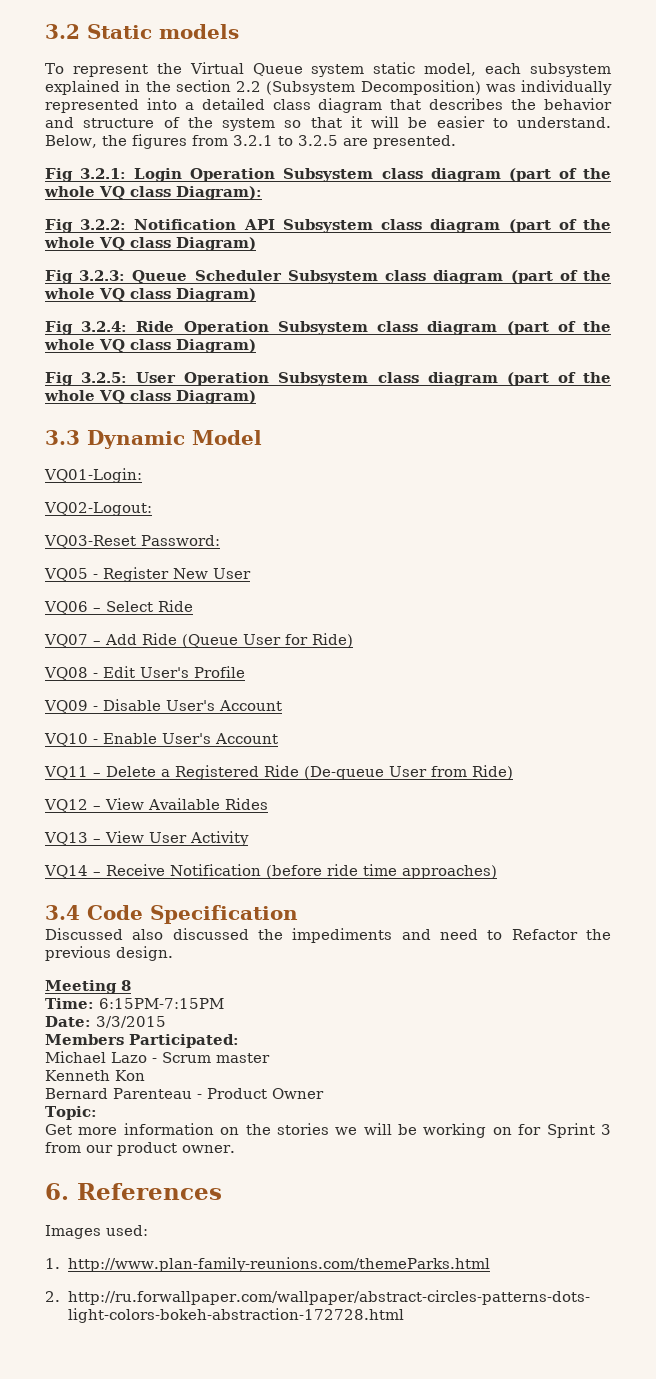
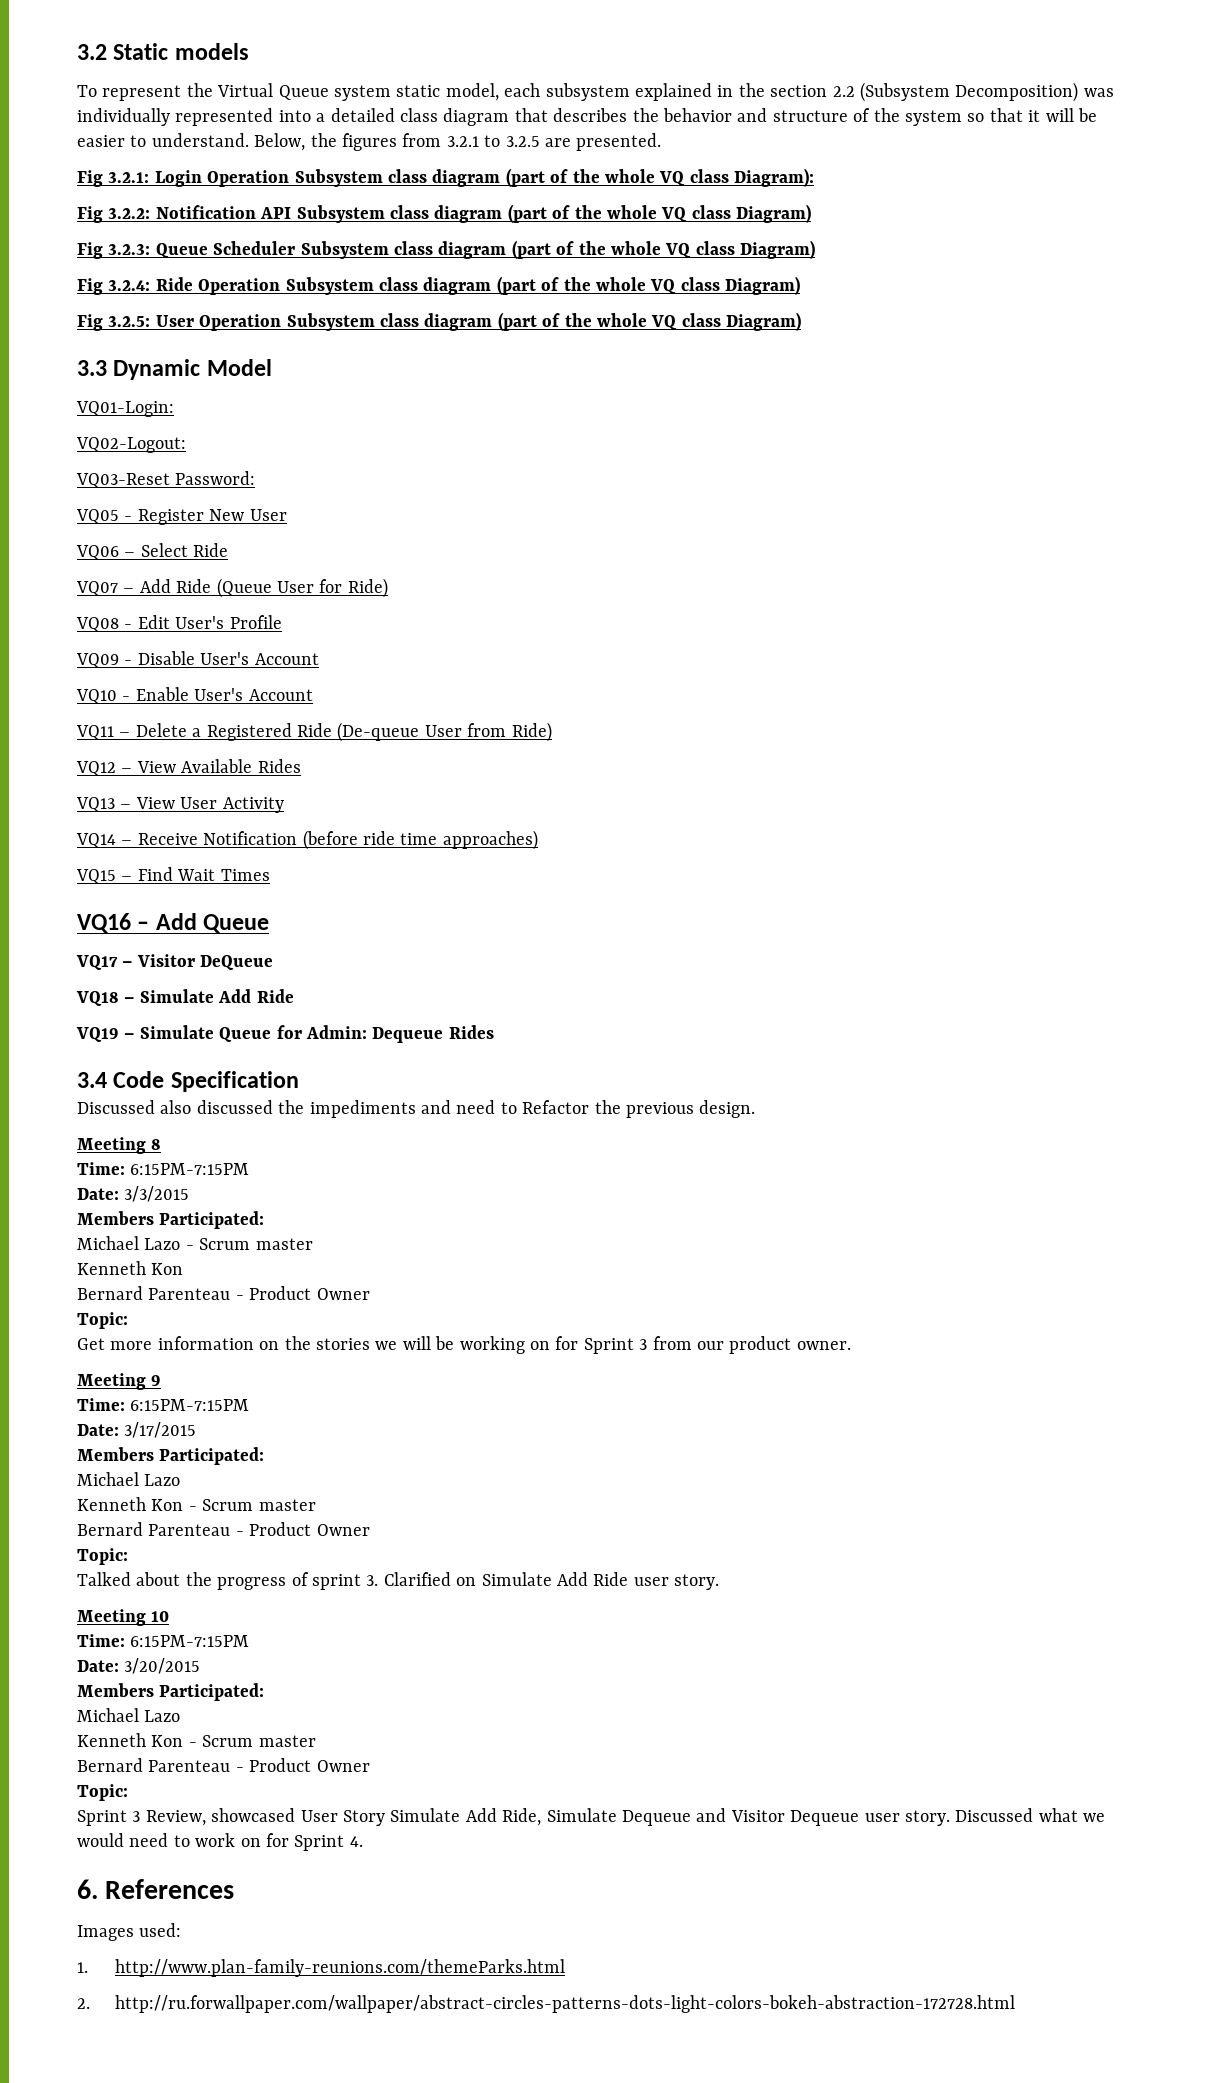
(497, 872) none -> [76,867,270,884] [77,913,270,933] [76,954,274,970] [76,989,294,1006] [76,1025,494,1043] // VQ15 – Find Wait Times // VQ16 – Add Queue // VQ17 – Visitor DeQueue // VQ18 – Simulate Add Ride // VQ19 – Simulate Queue for Admin: Dequeue Rides
(235, 1149) none -> [77,1373,162,1390] [77,1398,250,1411] [77,1422,197,1438] [77,1447,265,1465] [77,1472,181,1486] [77,1497,316,1511] [77,1522,370,1536] [77,1548,128,1565] [77,1572,720,1590] [77,1609,170,1626] [77,1634,250,1647] [77,1658,201,1674] [77,1683,265,1701] [77,1708,181,1722] [77,1733,316,1747] [77,1758,370,1772] [77,1784,128,1801] [77,1808,1106,1826] [77,1833,363,1851] // Meeting 9 // Time: 6:15PM-7:15PM // Date: 3/17/2015 // Members Participated: // Michael Lazo // Kenneth Kon - Scrum master // Bernard Parenteau - Product Owner // Topic: // Talked about the progress of sprint 3. Clarified on Simulate Add Ride user story. // Meeting 10 // Time: 6:15PM-7:15PM // Date: 3/20/2015 // Members Participated: // Michael Lazo // Kenneth Kon - Scrum master // Bernard Parenteau - Product Owner // Topic: // Sprint 3 Review, showcased User Story Simulate Add Ride, Simulate Dequeue and Visitor Dequeue user story. Discussed what we would need to work on for Sprint 4.

